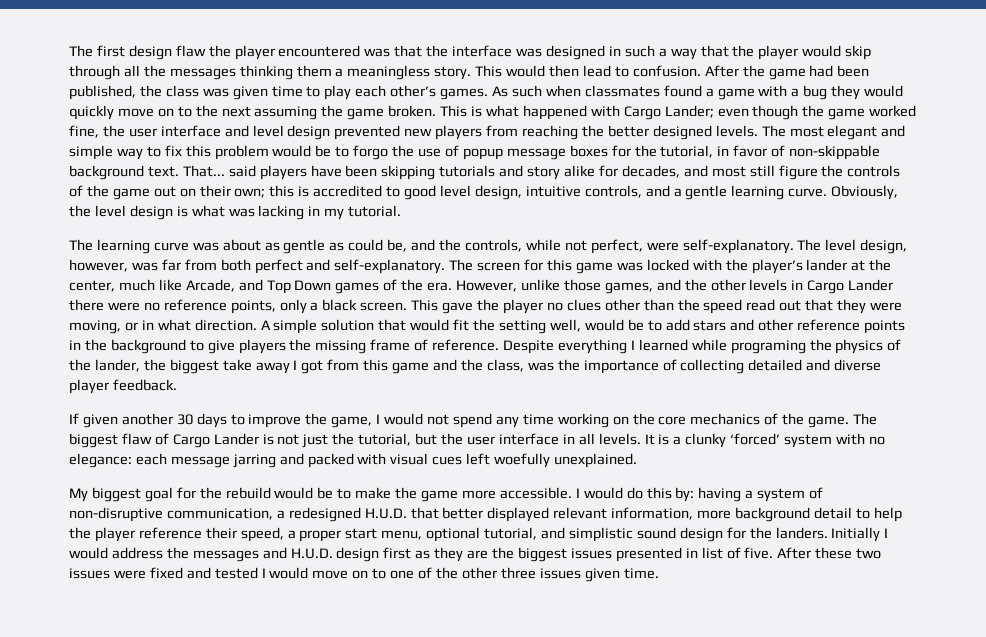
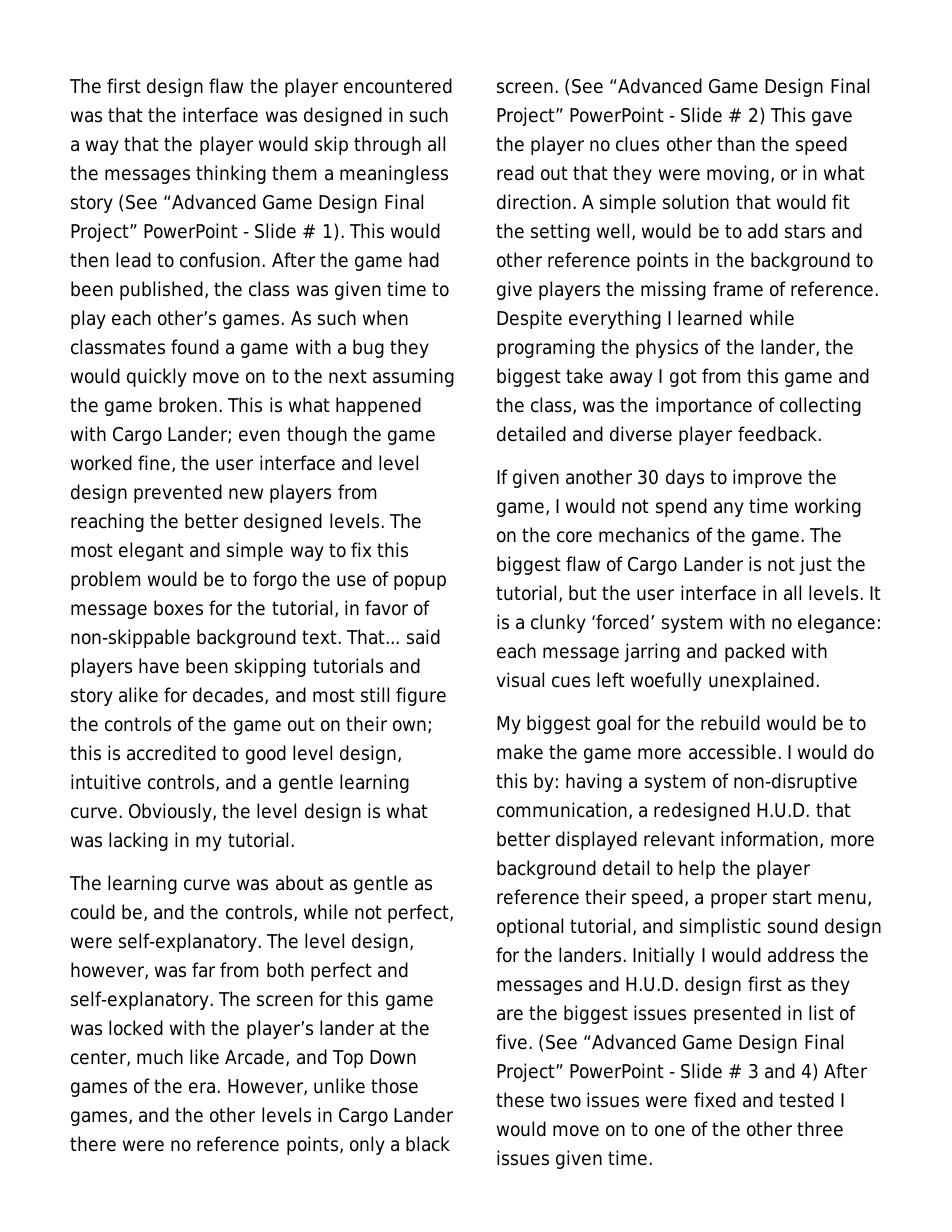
[434,66,472,80] story. -> [70,194,425,213] [70,223,345,242] story (See “Advanced Game Design Final Project” PowerPoint - Slide # 1).
(408, 306) none -> [564,78,871,97] [496,107,766,126] (See “Advanced Game Design Final Project” PowerPoint - Slide # 2)
(774, 553) none -> [538,1034,845,1053] [496,1063,819,1082] (See “Advanced Game Design Final Project” PowerPoint - Slide # 3 and 4)

